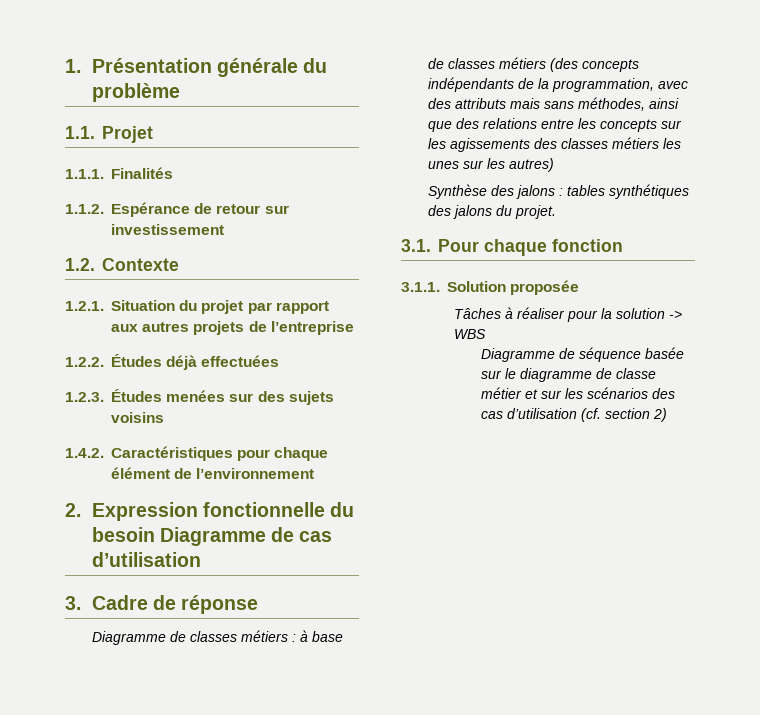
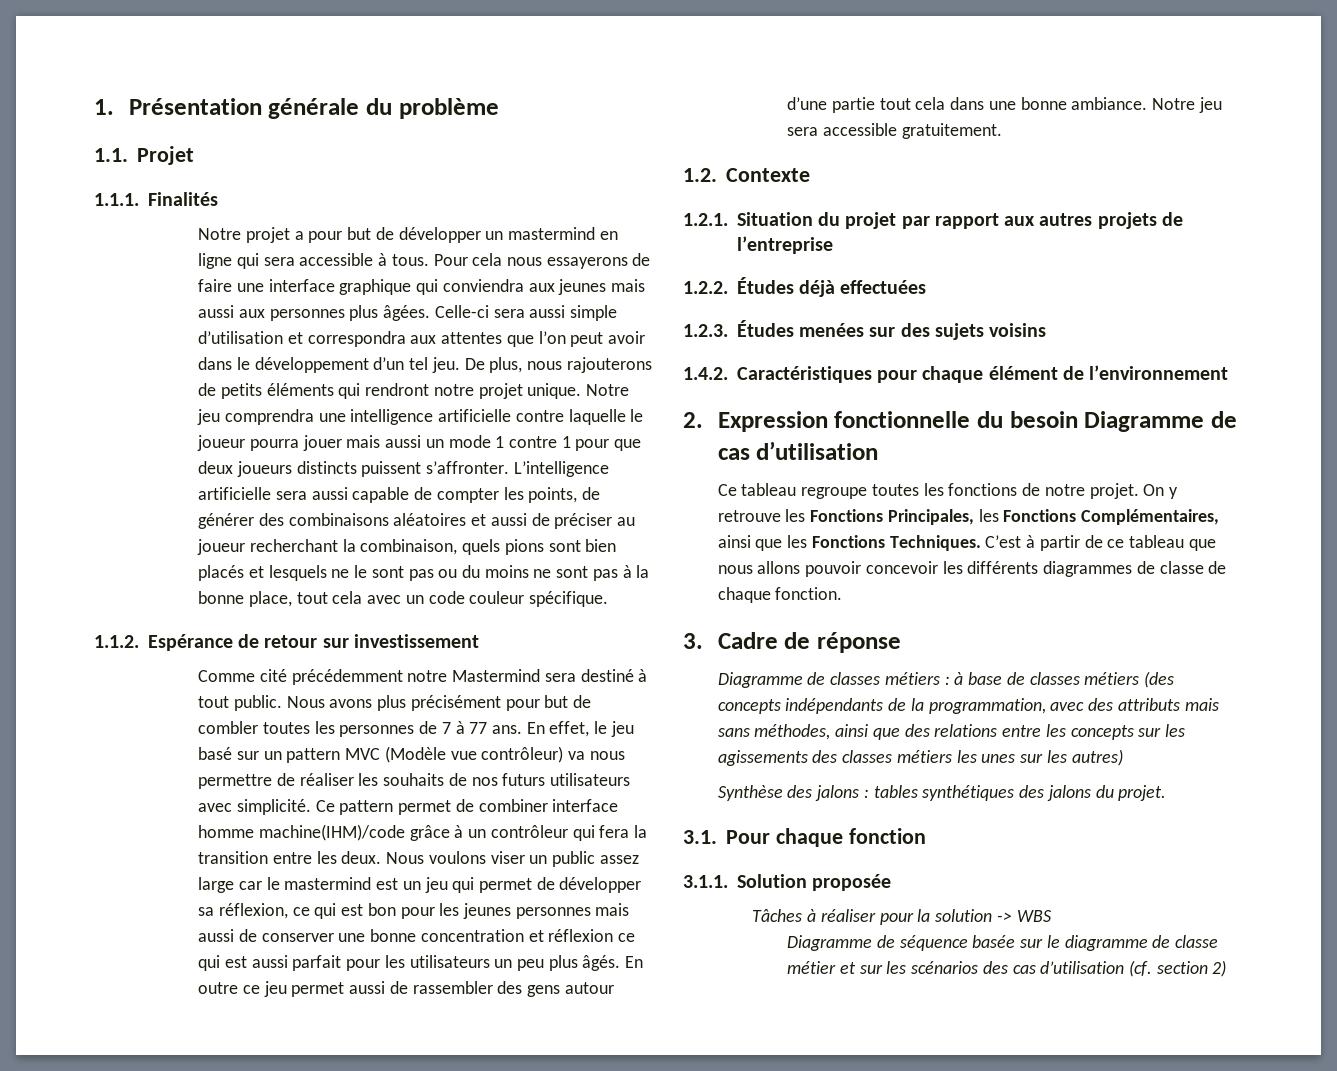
(173, 173) none -> [198,227,618,243] [198,253,651,269] [198,279,645,295] [198,305,617,321] [198,331,645,347] [198,357,652,373] [198,383,629,399] [197,409,644,425] [197,435,642,451] [198,461,609,477] [198,487,600,503] [198,513,635,529] [197,539,617,555] [198,565,650,581] [198,591,608,607] // Notre projet a pour but de développer un mastermind en ligne qui sera accessible à tous. Pour cela nous essayerons de faire une interface graphique qui conviendra aux jeunes mais aussi aux personnes plus âgées. Celle-ci sera aussi simple d’utilisation et correspondra aux attentes que l’on peut avoir dans le développement d’un tel jeu. De plus, nous rajouterons de petits éléments qui rendront notre projet unique. Notre jeu comprendra une intelligence artificielle contre laquelle le joueur pourra jouer mais aussi un mode 1 contre 1 pour que deux joueurs distincts puissent s’affronter. L’intelligence artificielle sera aussi capable de compter les points, de générer des combinaisons aléatoires et aussi de préciser au joueur recherchant la combinaison, quels pions sont bien placés et lesquels ne le sont pas ou du moins ne sont pas à la bonne place, tout cela avec un code couleur spécifique.
(224, 229) none -> [198,669,648,685] [198,695,591,711] [198,721,634,737] [198,746,625,763] [198,773,630,789] [198,799,619,815] [198,824,647,841] [198,851,639,867] [198,877,642,893] [198,903,630,919] [198,929,635,942] [198,955,644,971] [198,981,614,997] [787,97,1222,113] [787,123,1002,139] // Comme cité précédemment notre Mastermind sera destiné à tout public. Nous avons plus précisément pour but de combler toutes les personnes de 7 à 77 ans. En effet, le jeu basé sur un pattern MVC (Modèle vue contrôleur) va nous permettre de réaliser les souhaits de nos futurs utilisateurs avec simplicité. Ce pattern permet de combiner interface homme machine(IHM)/code grâce à un contrôleur qui fera la transition entre les deux. Nous voulons viser un public assez large car le mastermind est un jeu qui permet de développer sa réflexion, ce qui est bon pour les jeunes personnes mais aussi de conserver une bonne concentration et réflexion ce qui est aussi parfait pour les utilisateurs un peu plus âgés. En outre ce jeu permet aussi de rassembler des gens autour d’une partie tout cela dans une bonne ambiance. Notre jeu sera accessible gratuitement.
(201, 559) none -> [717,483,1178,499] [717,509,1220,525] [717,535,1216,551] [717,561,1227,577] [717,587,843,603] // Ce tableau regroupe toutes les fonctions de notre projet. On y retrouve les Fonctions Principales, les Fonctions Complémentaires, ainsi que les Fonctions Techniques. C’est à partir de ce tableau que nous allons pouvoir concevoir les différents diagrammes de classe de chaque fonction.

